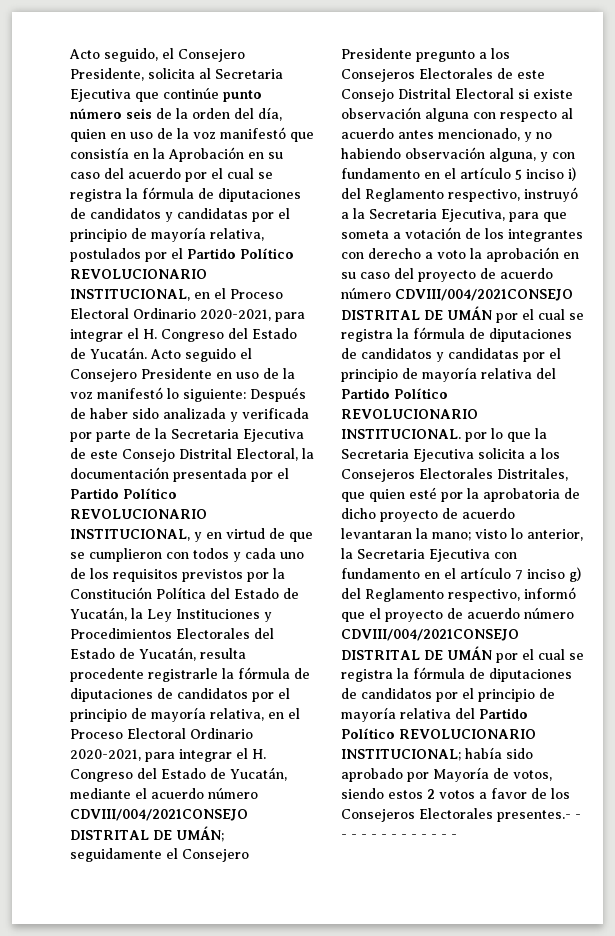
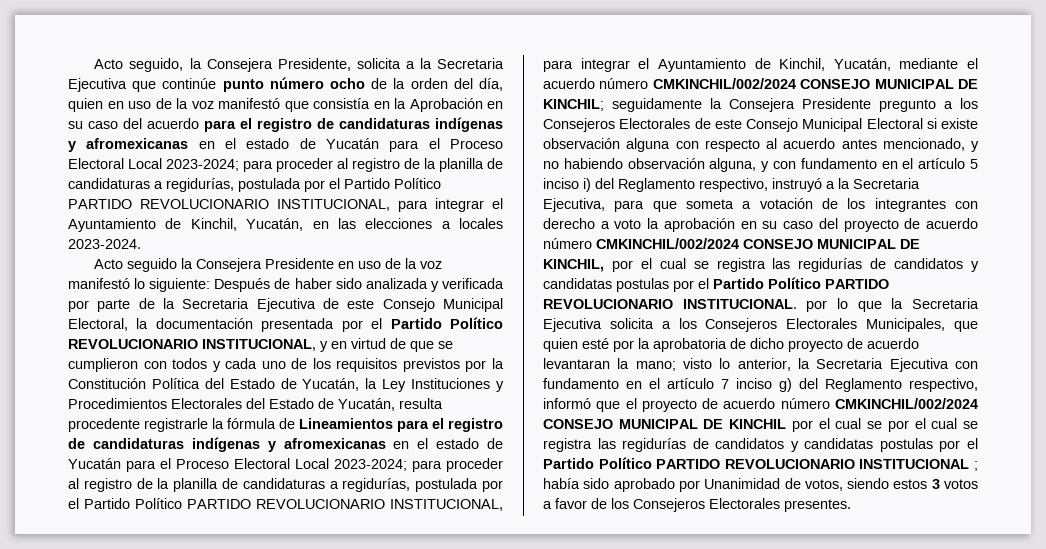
[162,48,245,62] [70,68,211,81] el Consejero Presidente, solicita al -> [189,58,432,72] la Consejera Presidente, solicita a la
[126,108,152,119] seis -> [330,78,365,89] ocho
[185,168,273,182] [70,187,301,202] [70,208,290,222] [70,227,264,242] [70,248,294,262] [70,269,207,279] [70,288,283,301] [70,308,305,322] [70,328,297,342] [70,347,252,362] [70,369,137,382] por el cual se registra la fórmula de diputaciones de candidatos y candidatas por el principio de mayoría relativa, postulados por el Partido Político REVOLUCIONARIO INSTITUCIONAL, en el Proceso Electoral Ordinario 2020-2021, para integrar el H. Congreso del Estado de Yucatán. Acto seguido el Consejero -> [204,117,503,132] [68,138,503,152] [68,158,503,172] [68,178,441,192] [68,198,503,212] [68,218,503,232] [68,239,141,249] [94,258,263,272] para el registro de candidaturas indígenas y afromexicanas en el estado de Yucatán para el Proceso Electoral Local 2023-2024; para proceder al registro de la planilla de candidaturas a regidurías, postulada por el Partido Político PARTIDO REVOLUCIONARIO INSTITUCIONAL, para integrar el Ayuntamiento de Kinchil, Yucatán, en las elecciones a locales 2023-2024. // Acto seguido la Consejera
[179,448,232,459] Distrital -> [442,298,503,312] Municipal
[70,688,290,702] [70,707,300,722] [70,728,253,739] [70,748,266,762] [70,768,226,782] diputaciones de candidatos por el principio de mayoría relativa, en el Proceso Electoral Ordinario 2020-2021, para integrar el H. Congreso del Estado de -> [299,418,503,432] [68,437,503,452] [68,458,503,472] [68,478,504,492] [68,498,503,511] [543,58,826,72] Lineamientos para el registro de candidaturas indígenas y afromexicanas en el estado de Yucatán para el Proceso Electoral Local 2023-2024; para proceder al registro de la planilla de candidaturas a regidurías, postulada por el Partido Político PARTIDO REVOLUCIONARIO INSTITUCIONAL, para integrar el Ayuntamiento de Kinchil,
[70,809,248,821] [70,826,224,842] [70,848,249,862] CDVIII/004/2021CONSEJO DISTRITAL DE UMÁN; seguidamente el Consejero -> [652,78,978,89] [543,98,795,112] CMKINCHIL/002/2024 CONSEJO MUNICIPAL DE KINCHIL; seguidamente la Consejera
[398,88,451,99] Distrital -> [802,118,863,132] Municipal
[395,289,573,301] [341,306,584,323] [341,327,572,342] [341,348,561,362] [341,367,556,382] [341,388,448,399] CDVIII/004/2021CONSEJO DISTRITAL DE UMÁN por el cual se registra la fórmula de diputaciones de candidatos y candidatas por el principio de mayoría relativa del Partido Político -> [596,238,920,249] [543,258,979,272] [543,277,889,292] CMKINCHIL/002/2024 CONSEJO MUNICIPAL DE KINCHIL, por el cual se registra las regidurías de candidatos y candidatas postulas por el Partido Político PARTIDO
[497,468,568,481] Distritales, -> [866,318,946,332] Municipales,
[341,629,519,641] [341,646,584,663] [341,667,572,682] [341,688,555,702] [341,707,528,722] [341,728,536,739] [341,749,461,761] CDVIII/004/2021CONSEJO DISTRITAL DE UMÁN por el cual se registra la fórmula de diputaciones de candidatos por el principio de mayoría relativa del Partido Político REVOLUCIONARIO INSTITUCIONAL; -> [835,398,978,409] [543,418,979,432] [543,438,978,452] [543,457,978,471] CMKINCHIL/002/2024 CONSEJO MUNICIPAL DE KINCHIL por el cual se por el cual se registra las regidurías de candidatos y candidatas postulas por el Partido Político PARTIDO REVOLUCIONARIO INSTITUCIONAL ;
[433,767,489,782] Mayoría -> [704,478,781,489] Unanimidad
[427,789,435,799] 2 -> [931,479,940,489] 3
[497,810,581,822] [341,834,457,839] presentes.- - - - - - - - - - - - - - -> [784,499,851,512] presentes.

